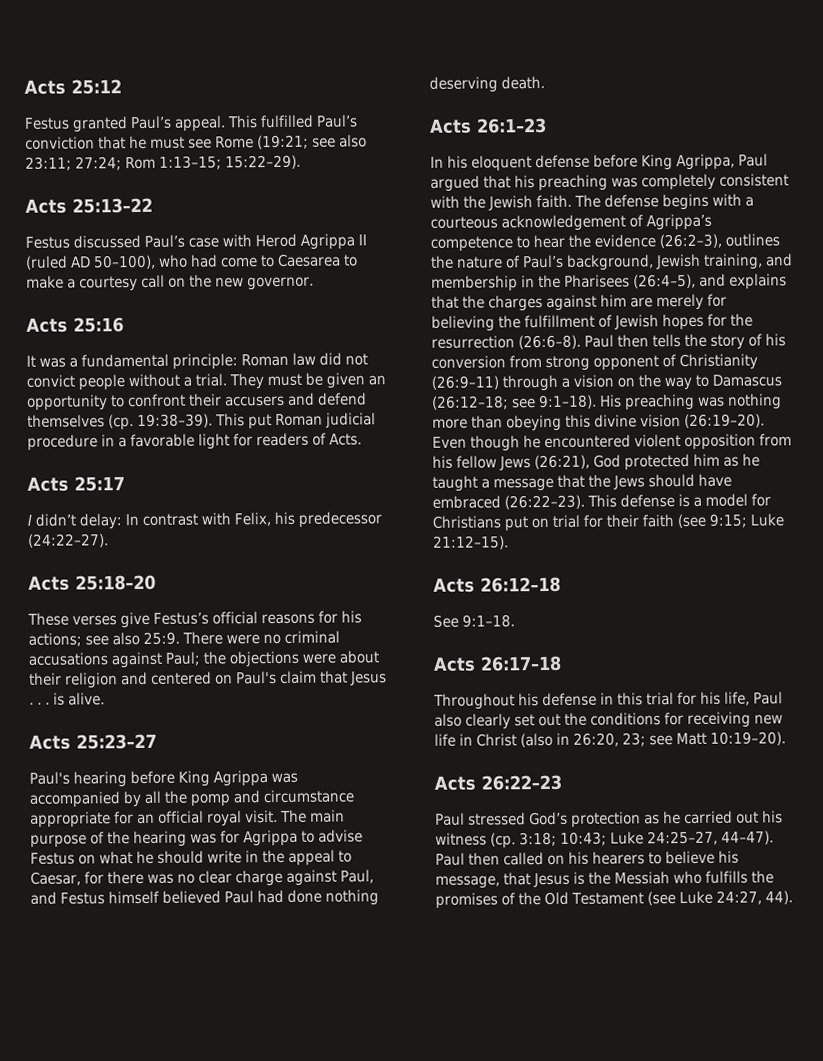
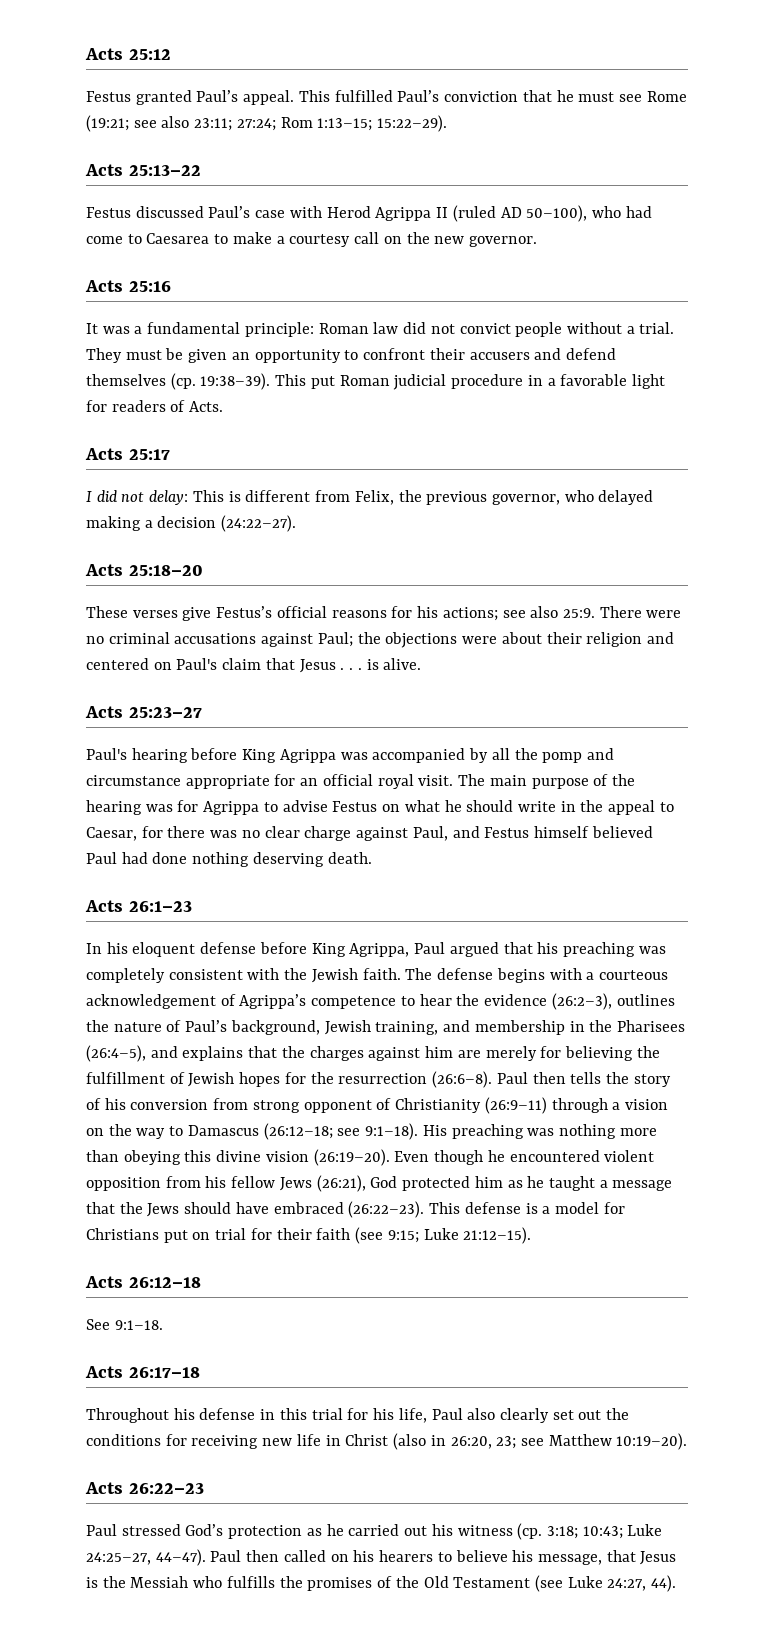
[35,511,383,530] didn’t delay: In contrast with Felix, his predecessor -> [96,490,654,505] [86,516,217,531] did not delay: This is different from Felix, the previous governor, who delayed making a decision
[676,732,708,746] Matt -> [548,1434,612,1446] Matthew

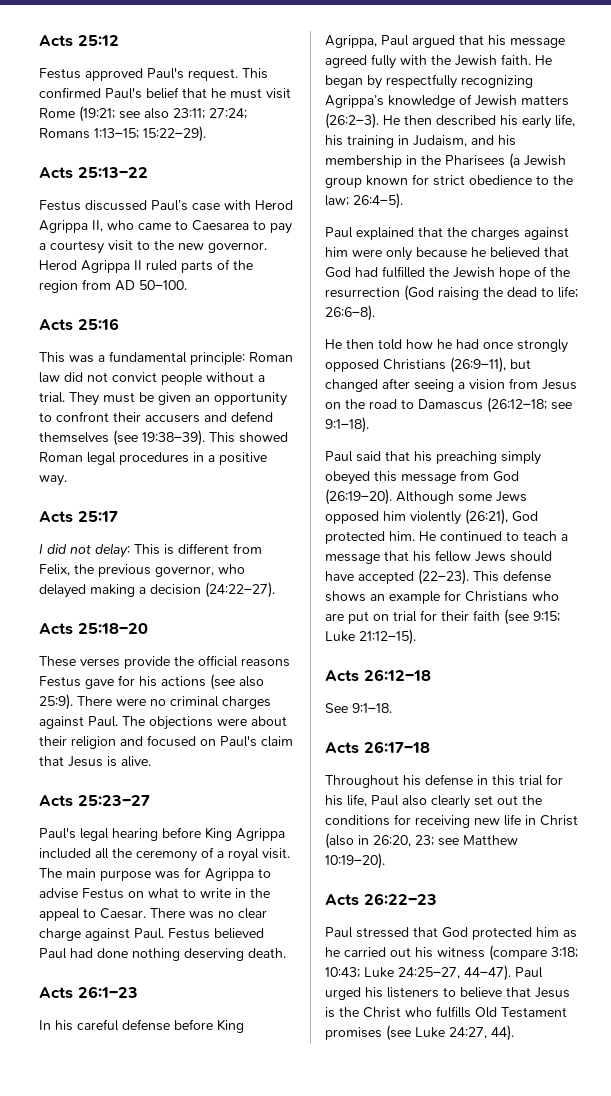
[135,90,519,105] granted Paul’s appeal. This fulfilled Paul’s conviction -> [85,68,268,81] [39,87,179,99] approved Paul's request. This confirmed Paul's belief
[618,94,642,102] see -> [266,88,291,99] visit
[280,117,313,128] Rom -> [39,128,90,139] Romans
[436,205,652,222] [86,236,123,244] II (ruled AD 50–100), who had come -> [92,220,171,232] II, who came
[232,232,272,244] make -> [270,223,292,234] pay
[354,232,402,244] call on -> [108,240,150,251] visit to
(537, 241) none -> [39,259,253,273] [39,279,187,293] Herod Agrippa II ruled parts of the region from AD 50–100.
[86,323,98,334] It -> [39,352,65,363] This
[170,373,196,390] (cp. -> [113,430,138,446] (see
[310,374,665,390] [86,400,224,412] put Roman judicial procedure in a favorable light for readers of Acts. -> [239,432,288,443] [39,452,267,465] [39,475,67,486] showed Roman legal procedures in a positive way.
[182,606,682,621] [86,632,381,647] give Festus’s official reasons for his actions; see also 25:9. There were no criminal accusations against Paul; the -> [124,655,290,669] [39,674,264,690] [39,694,271,710] [39,716,145,729] provide the official reasons Festus gave for his actions (see also 25:9). There were no criminal charges against Paul. The
[86,658,149,670] centered -> [147,735,196,747] focused
[340,668,362,670] . . . -> (103, 761) none
(127, 754) none -> [80,828,109,841] legal
[340,748,614,763] [86,774,373,789] was accompanied by all the pomp and circumstance appropriate for an official -> [39,847,224,862] included all the ceremony of a
[593,774,635,786] [86,800,142,815] of the hearing -> (151, 875) none
[444,800,514,812] he should -> [183,888,196,898] to
[86,826,206,841] Caesar, for there -> [100,908,185,919] Caesar. There
[412,826,589,841] Paul, and Festus himself -> [134,928,210,939] Paul. Festus
[132,942,196,957] eloquent -> [77,1019,119,1031] careful
[562,942,666,957] [86,968,668,983] [86,993,675,1010] [86,1020,685,1035] [86,1045,244,1062] preaching was completely consistent with the Jewish faith. The defense begins with a courteous acknowledgement of Agrippa’s competence to hear the evidence (26:2–3), outlines the nature of Paul’s background, Jewish training, and membership in the Pharisees (26:4–5), and explains -> [510,38,565,48] [325,54,552,69] [325,74,533,89] [325,94,569,108] [325,113,575,129] [325,135,516,148] [325,153,566,169] [325,174,573,188] [325,193,403,209] [325,227,414,240] message agreed fully with the Jewish faith. He began by respectfully recognizing Agrippa’s knowledge of Jewish matters (26:2–3). He then described his early life, his training in Judaism, and his membership in the Pharisees (a Jewish group known for strict obedience to the law; 26:4–5). // Paul explained
[457,1046,660,1061] [86,1071,671,1088] [86,1097,668,1114] [86,1124,166,1139] are merely for believing the fulfillment of Jewish hopes for the resurrection (26:6–8). Paul then tells the story of his conversion from strong opponent of Christianity (26:9–11) through a vision on the way -> [352,247,569,261] [325,266,570,280] [325,285,578,301] [325,305,375,321] [325,339,568,353] [325,357,531,373] [325,378,577,392] [325,399,397,409] were only because he believed that God had fulfilled the Jewish hope of the resurrection (God raising the dead to life; 26:6–8). // He then told how he had once strongly opposed Christians (26:9–11), but changed after seeing a vision from Jesus on the road
[422,1124,657,1139] [86,1149,655,1166] [86,1175,673,1192] [86,1201,625,1218] [86,1228,159,1240] His preaching was nothing more than obeying this divine vision (26:19–20). Even though he encountered violent opposition from his fellow Jews (26:21), God protected him as he taught a message that the Jews should have embraced (26:22–23). This defense is a model for Christians -> [325,451,541,465] [325,470,519,485] [325,489,527,505] [325,509,538,525] [325,531,568,544] [325,550,552,564] [325,569,551,585] [325,590,559,604] [325,613,344,621] // Paul said that his preaching simply obeyed this message from God (26:19–20). Although some Jews opposed him violently (26:21), God protected him. He continued to teach a message that his fellow Jews should have accepted (22–23). This defense shows an example for Christians who are
[185,1524,303,1539] God’s protection -> [413,927,559,940] that God protected him
[517,1523,543,1540] (cp. -> [489,945,547,961] (compare
[246,1550,602,1565] then called on his hearers to believe his message, -> [325,987,502,1000] urged his listeners to believe
[130,1576,189,1588] Messiah -> [363,1007,401,1018] Christ
[279,1576,419,1591] the promises of the -> (471, 1012) none
(531, 1582) none -> [325,1027,382,1040] promises

